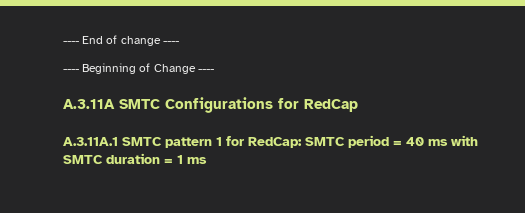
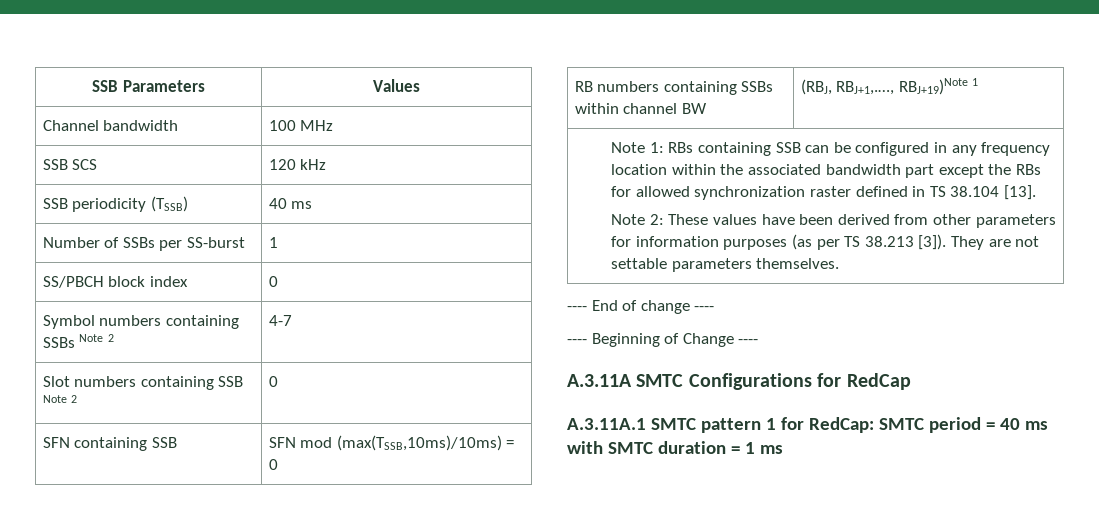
(63, 42) none -> [92,80,205,92] [373,79,420,92] [42,120,179,131] [268,120,334,131] [42,159,98,170] [268,159,327,170] [42,196,188,212] [268,198,313,209] [42,237,245,251] [268,237,278,248] [42,276,188,288] [268,276,278,287] [42,315,239,329] [42,334,114,348] [268,315,292,326] [42,376,244,390] [42,395,78,403] [268,376,278,387] [42,437,177,451] [268,435,515,451] [268,459,278,470] [574,81,774,95] [574,103,707,114] [800,78,979,95] [611,142,1051,156] [611,164,1041,178] [611,185,1036,200] [611,214,1056,228] [611,234,1040,250] [611,258,840,272] SSB Parameters | Values // Channel bandwidth | 100 MHz // SSB SCS | 120 kHz // SSB periodicity (TSSB) | 40 ms // Number of SSBs per SS-burst | 1 // SS/PBCH block index | 0 // Symbol numbers containing SSBs Note 2 | 4-7 // Slot numbers containing SSB Note 2 | 0 // SFN containing SSB | SFN mod (max(TSSB,10ms)/10ms) = 0 // RB numbers containing SSBs within channel BW | (RBJ, RBJ+1,.…, RBJ+19)Note 1 // Note 1: RBs containing SSB can be configured in any frequency location within the associated bandwidth part except the RBs for allowed synchronization raster defined in TS 38.104 [13]. // Note 2: These values have been derived from other parameters for information purposes (as per TS 38.213 [3]). They are not settable parameters themselves. //

